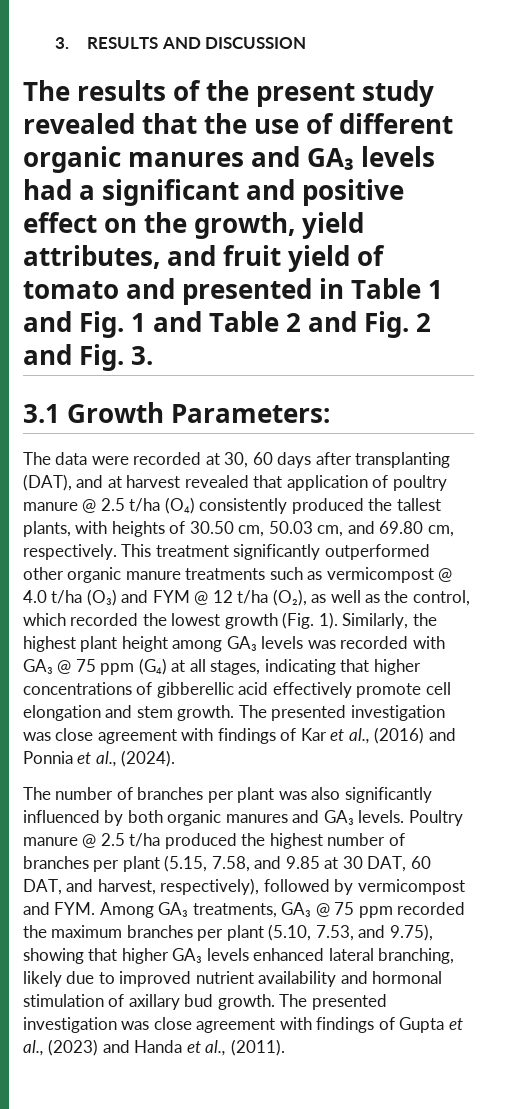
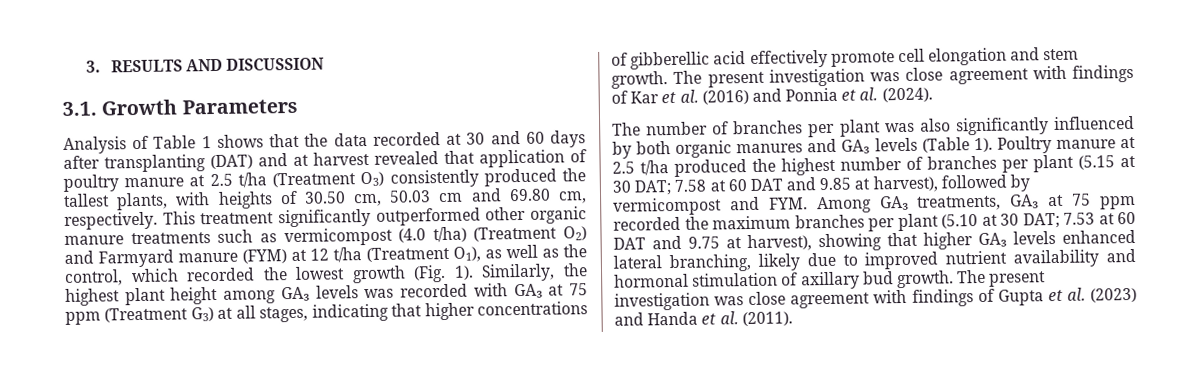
[23,80,435,107] [23,113,454,134] [23,146,436,173] [23,179,405,206] [23,212,365,239] [23,245,386,272] [23,278,444,305] [23,311,432,338] [23,344,154,371] [23,402,331,423] [23,452,249,468] The results of the present study revealed that the use of different organic manures and GA₃ levels had a significant and positive effect on the growth, yield attributes, and fruit yield of tomato and presented in Table 1 and Fig. 1 and Table 2 and Fig. 2 and Fig. 3. // 3.1 Growth Parameters: // The data were recorded at 30, -> [62,98,298,116] [63,130,521,154] 3.1. Growth Parameters // Analysis of Table 1 shows that the data recorded at 30 and
[23,474,72,491] (DAT), -> [210,154,253,170] (DAT)
[82,497,195,514] @ 2.5 t/ha (O₄) -> [189,171,385,188] at 2.5 t/ha (Treatment O3)
[317,525,344,537] cm, -> [438,192,464,203] cm
[438,568,453,582] [23,589,307,606] @ 4.0 t/ha (O₃) and FYM @ 12 t/ha (O₂), -> [398,226,587,243] [64,246,481,268] (4.0 t/ha) (Treatment O2) and Farmyard manure (FYM) at 12 t/ha (Treatment O1),
[57,658,167,675] @ 75 ppm (G₄) -> [548,283,589,296] [65,307,214,325] at 75 ppm (Treatment G3)
[271,705,347,721] presented -> [707,71,765,88] present
[348,728,370,744] al., -> [679,89,699,103] al.
[95,751,117,767] al., -> [859,87,879,101] al.
[358,810,405,823] levels. -> [874,137,993,153] levels (Table 1).
[82,834,97,848] @ -> [1119,136,1136,149] at
[164,855,431,872] [23,878,260,895] (5.15, 7.58, and 9.85 at 30 DAT, 60 DAT, and harvest, respectively), -> [1078,155,1136,170] [612,175,938,196] (5.15 at 30 DAT; 7.58 at 60 DAT and 9.85 at harvest),
[315,903,330,917] @ -> [1048,194,1065,207] at
[268,924,433,941] (5.10, 7.53, and 9.75), -> [941,211,1136,229] [613,234,812,252] (5.10 at 30 DAT; 7.53 at 60 DAT and 9.75 at harvest),
[311,994,387,1010] presented -> [989,271,1047,287] present
[23,1040,44,1056] al., -> [1066,287,1086,301] al.
[205,1040,227,1056] al., -> [719,311,739,325] al.

